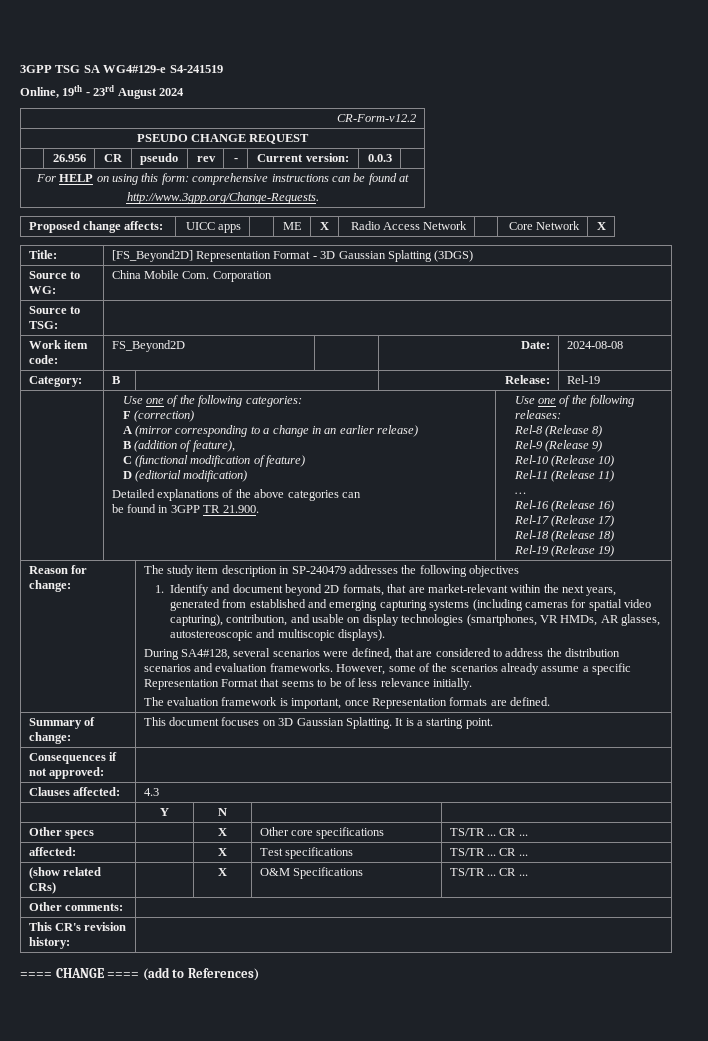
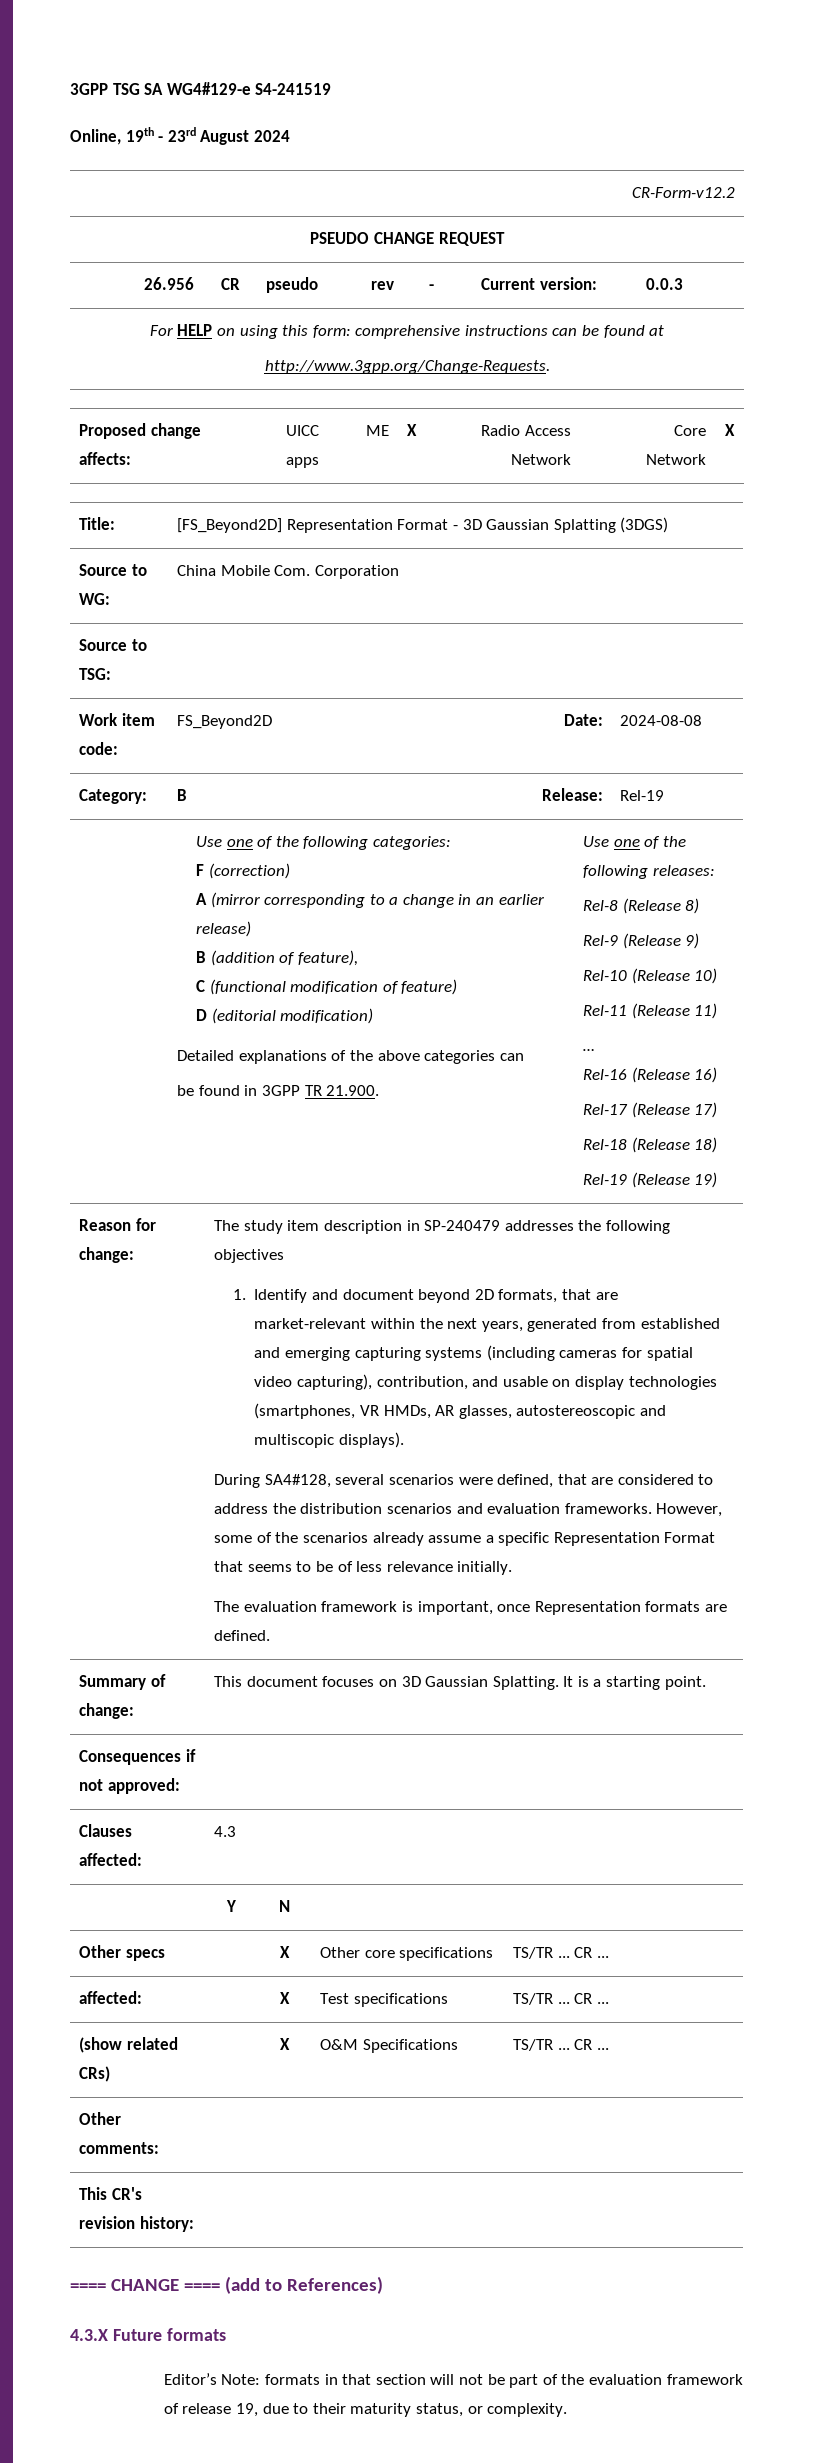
(259, 974) none -> [70,2328,226,2341] [163,2373,743,2388] [163,2403,568,2417] // 4.3.X Future formats // Editor’s Note: formats in that section will not be part of the evaluation framework of release 19, due to their maturity status, or complexity.

